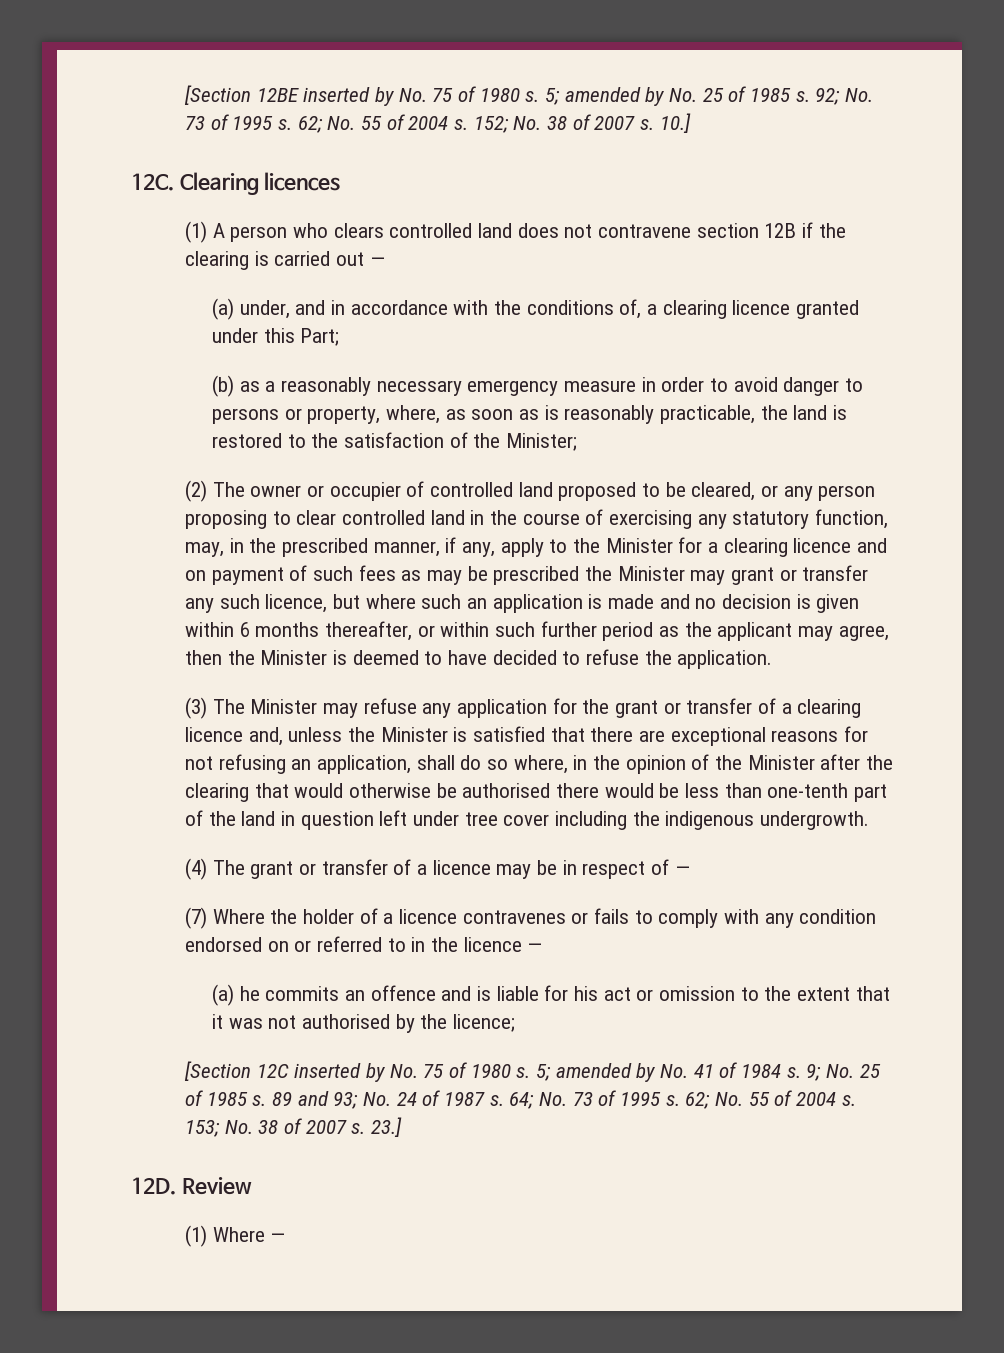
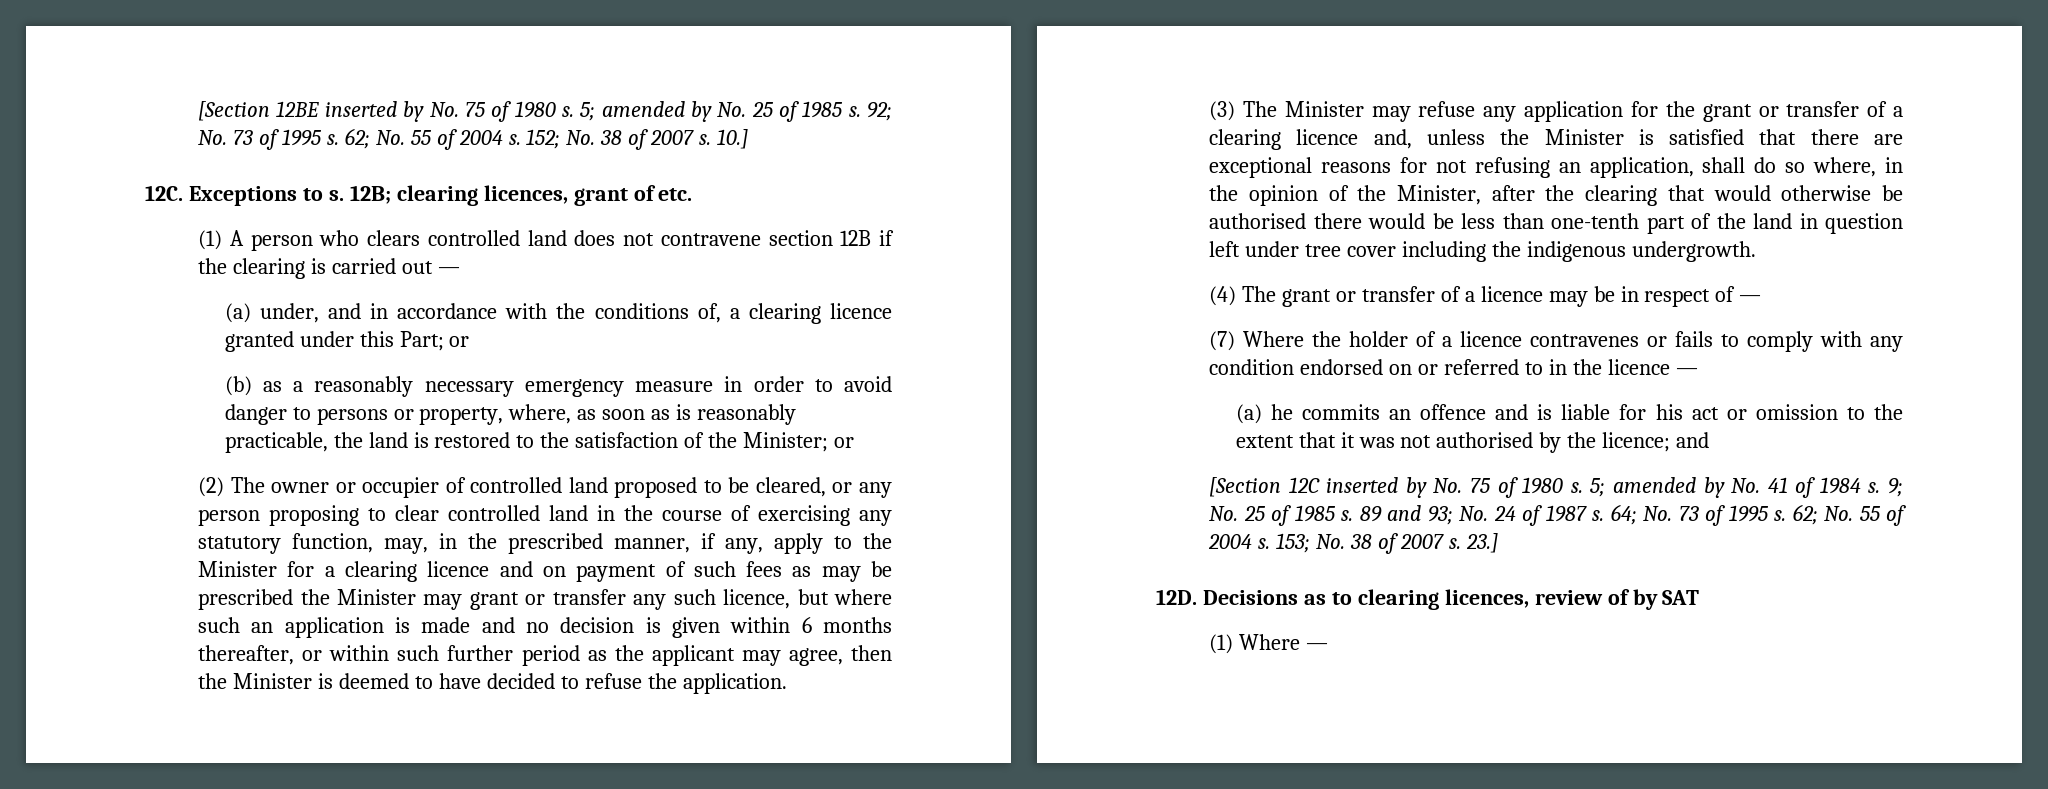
[179,172,341,195] Clearing licences -> [188,185,693,206] Exceptions to s. 12B; clearing licences, grant of etc.
(340, 337) none -> [449,336,470,347] or
(578, 442) none -> [834,437,855,448] or
[747,755,815,770] Minister -> [1396,185,1481,205] Minister,
(516, 1023) none -> [1676,432,1710,448] and
[181,1177,252,1195] Review -> [1202,589,1700,610] Decisions as to clearing licences, review of by SAT

